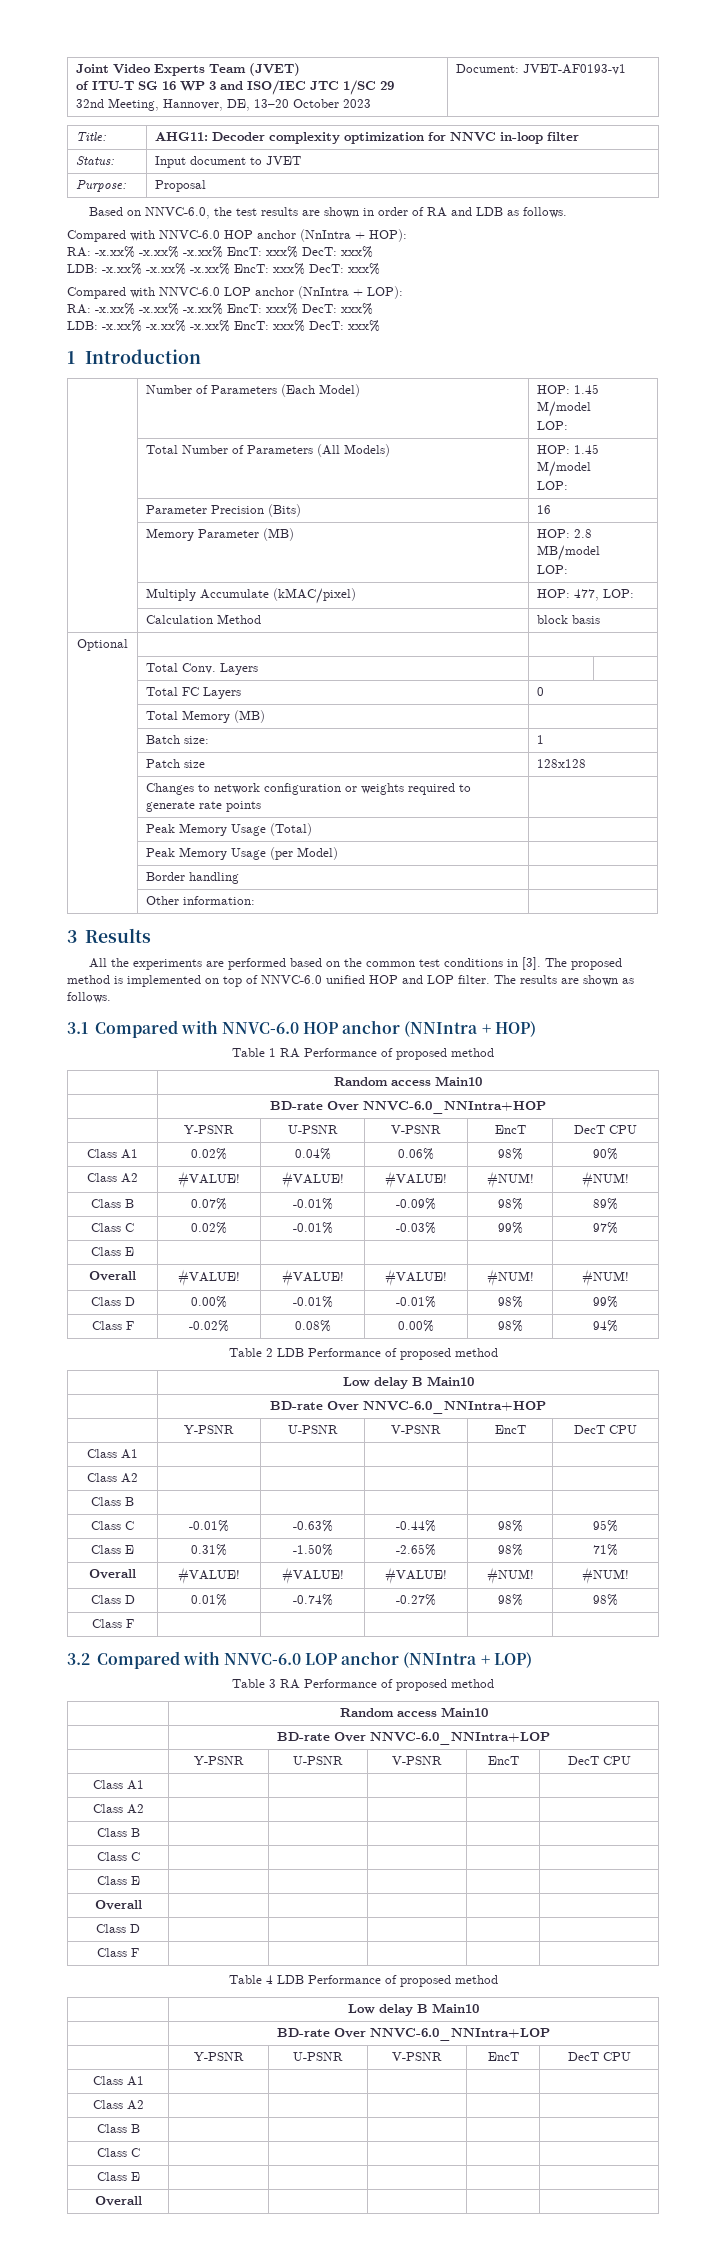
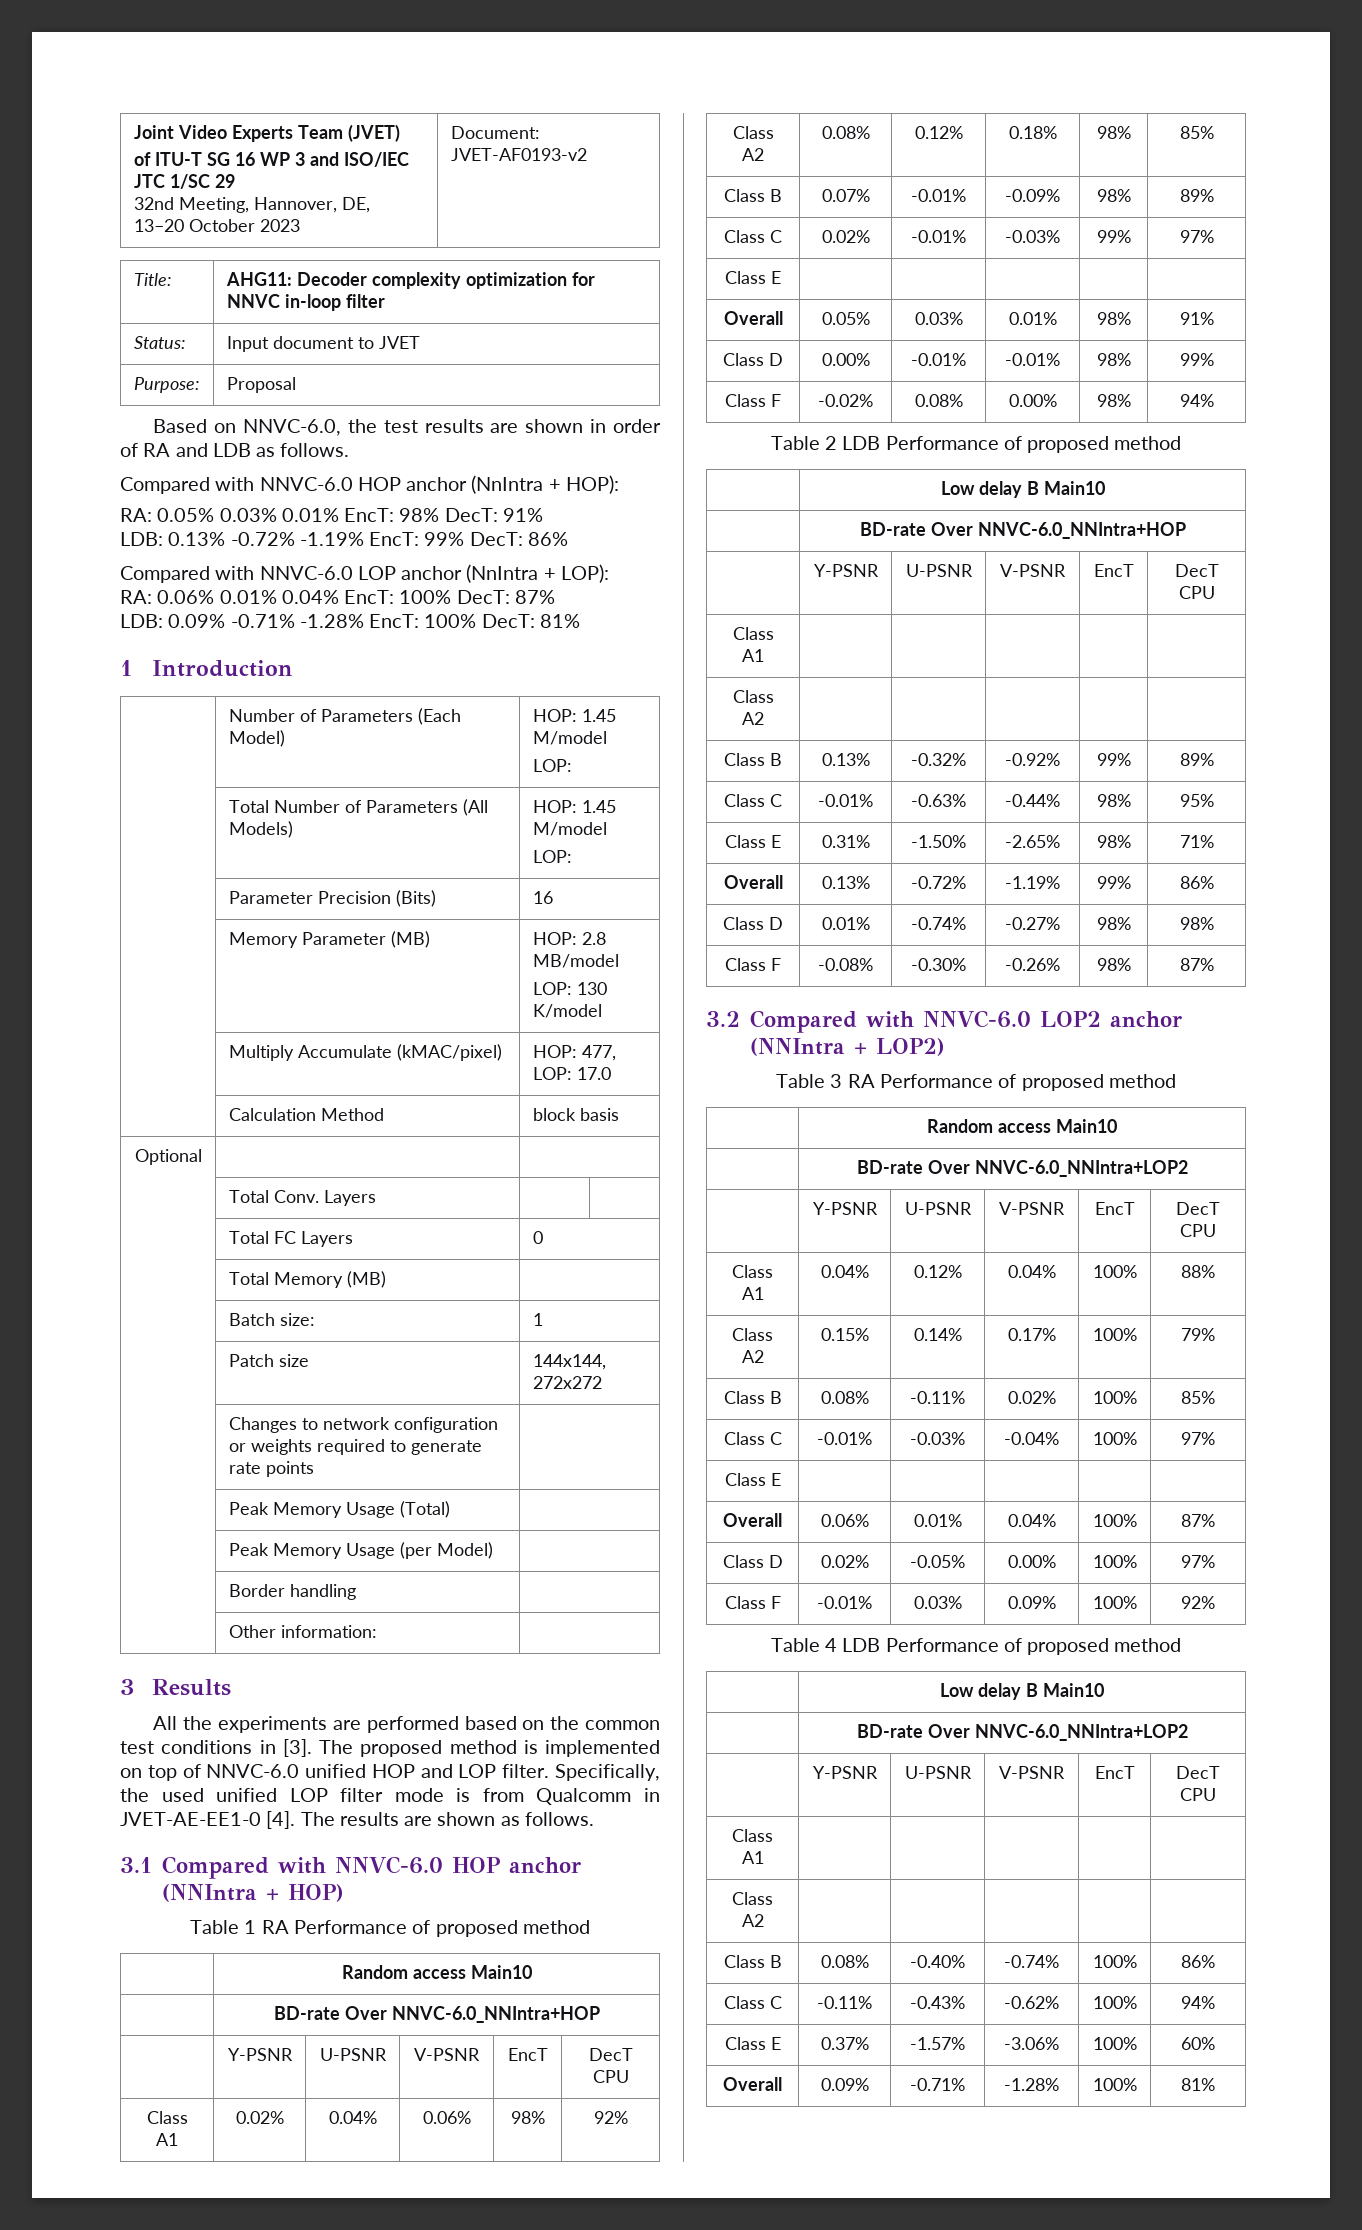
[523,64,627,75] JVET-AF0193-v1 -> [450,148,587,161] JVET-AF0193-v2
[95,246,373,258] [67,263,380,275] -x.xx% -x.xx% -x.xx% EncT: xxx% DecT: xxx% // LDB: -x.xx% -x.xx% -x.xx% EncT: xxx% DecT: xxx% -> [157,508,543,522] [120,532,568,546] 0.05% 0.03% 0.01% EncT: 98% DecT: 91% // LDB: 0.13% -0.72% -1.19% EncT: 99% DecT: 86%
[95,303,373,315] [67,320,380,332] -x.xx% -x.xx% -x.xx% EncT: xxx% DecT: xxx% // LDB: -x.xx% -x.xx% -x.xx% EncT: xxx% DecT: xxx% -> [157,590,555,604] [120,614,580,628] 0.06% 0.01% 0.04% EncT: 100% DecT: 87% // LDB: 0.09% -0.71% -1.28% EncT: 100% DecT: 81%
(569, 569) none -> [576,982,607,995] [532,1004,602,1018] 130 K/model
(635, 593) none -> [576,1067,611,1080] 17.0
[537,759,587,768] 128x128 -> [532,1354,606,1370] [532,1376,602,1389] 144x144, 272x272
(490, 979) none -> [555,1764,660,1781] [120,1788,660,1805] [120,1811,296,1829] Specifically, the used unified LOP filter mode is from Qualcomm in JVET-AE-EE1-0 [4].
[593,1148,618,1160] [87,1173,138,1183] [178,1171,240,1188] [281,1171,344,1188] [385,1171,447,1188] [486,1171,534,1188] [582,1171,629,1188] 90% // Class A2 | #VALUE! | #VALUE! | #VALUE! | #NUM! | #NUM! -> [593,2111,628,2124] [732,126,774,139] [742,148,764,161] [821,126,870,139] [914,126,963,139] [1008,126,1057,139] [1096,126,1131,139] [1179,126,1214,139] 92% // Class A2 | 0.08% | 0.12% | 0.18% | 98% | 85%
[178,1269,240,1286] [281,1269,344,1286] [385,1269,447,1286] [486,1269,534,1286] [582,1269,629,1286] #VALUE! | #VALUE! | #VALUE! | #NUM! | #NUM! -> [821,312,870,325] [914,312,963,325] [1008,312,1057,325] [1096,312,1131,325] [1179,312,1214,325] 0.05% | 0.03% | 0.01% | 98% | 91%
(134, 1501) | | | | -> [821,753,870,766] [911,753,966,766] [1005,753,1060,766] [1096,753,1131,766] [1179,753,1214,766] 0.13% | -0.32% | -0.92% | 99% | 89%
[178,1567,240,1584] [281,1567,344,1584] [385,1567,447,1584] [486,1567,534,1584] [582,1567,629,1584] #VALUE! | #VALUE! | #VALUE! | #NUM! | #NUM! -> [821,876,870,889] [911,876,966,889] [1005,876,1060,889] [1096,876,1131,889] [1179,876,1214,889] 0.13% | -0.72% | -1.19% | 99% | 86%
(134, 1623) | | | | -> [818,958,873,971] [911,958,966,971] [1005,958,1060,971] [1096,958,1131,971] [1179,958,1214,971] -0.08% | -0.30% | -0.26% | 98% | 87%
[305,1651,532,1668] LOP anchor (NNIntra + LOP) -> [1039,1011,1182,1027] [749,1038,945,1056] LOP2 anchor (NNIntra + LOP2)
[370,1732,550,1745] NNVC-6.0_NNIntra+LOP -> [974,1160,1188,1177] [812,1202,878,1215] [904,1202,972,1215] [999,1202,1065,1215] [1094,1202,1135,1215] [1176,1202,1220,1215] [1180,1224,1216,1237] [732,1265,773,1278] [741,1287,764,1300] [820,1265,869,1278] [913,1265,962,1278] [1007,1265,1056,1278] [1092,1265,1137,1278] [1181,1265,1215,1278] [732,1328,773,1341] [741,1350,764,1363] [820,1328,869,1341] [913,1328,962,1341] [1007,1328,1056,1341] [1092,1328,1137,1341] [1181,1328,1215,1341] [723,1391,782,1404] [820,1391,869,1404] [910,1391,965,1404] [1007,1391,1056,1404] [1092,1391,1137,1404] [1181,1391,1215,1404] [723,1432,782,1445] [817,1432,872,1445] [910,1432,965,1445] [1004,1432,1059,1445] [1092,1432,1137,1445] [1181,1432,1215,1445] [724,1473,781,1486] [723,1513,782,1527] [820,1514,869,1527] [913,1514,962,1527] [1007,1514,1056,1527] [1092,1514,1137,1527] [1181,1514,1215,1527] [722,1555,783,1568] [820,1555,869,1568] [910,1555,965,1568] [1007,1555,1056,1568] [1092,1555,1137,1568] [1181,1555,1215,1568] [724,1596,781,1609] [817,1596,872,1609] [913,1596,962,1609] [1007,1596,1056,1609] [1092,1596,1137,1609] [1181,1596,1215,1609] [770,1638,1182,1655] [940,1683,1104,1700] [856,1724,1188,1741] NNVC-6.0_NNIntra+LOP2 // | Y-PSNR | U-PSNR | V-PSNR | EncT | DecT CPU // Class A1 | 0.04% | 0.12% | 0.04% | 100% | 88% // Class A2 | 0.15% | 0.14% | 0.17% | 100% | 79% // Class B | 0.08% | -0.11% | 0.02% | 100% | 85% // Class C | -0.01% | -0.03% | -0.04% | 100% | 97% // Class E | | | | | // Overall | 0.06% | 0.01% | 0.04% | 100% | 87% // Class D | 0.02% | -0.05% | 0.00% | 100% | 97% // Class F | -0.01% | 0.03% | 0.09% | 100% | 92% // Table 4 LDB Performance of proposed method // | Low delay B Main10 // | BD-rate Over NNVC-6.0_NNIntra+LOP2
[96,1852,140,1861] [96,1876,140,1885] [94,1900,142,1910] [96,1924,140,1933] [97,1948,139,1957] [228,1975,498,1987] [348,2003,479,2016] [277,2028,550,2041] [193,2052,244,2061] [293,2052,343,2061] [392,2052,442,2061] [487,2052,519,2061] [567,2052,631,2061] [92,2076,144,2086] [92,2100,144,2110] [96,2124,140,2133] [96,2148,140,2157] [96,2172,140,2181] [94,2196,142,2206] | | | | // Class C | | | | | // Class E | | | | | // Overall | | | | | // Class D | | | | | // Class F | | | | | // Table 4 LDB Performance of proposed method // | Low delay B Main10 // | BD-rate Over NNVC-6.0_NNIntra+LOP // | Y-PSNR | U-PSNR | V-PSNR | EncT | DecT CPU // Class A1 | | | | | // Class A2 | | | | | // Class B | | | | | // Class C | | | | | // Class E | | | | | // Overall | | | | | -> [820,1955,869,1968] [910,1955,965,1968] [1004,1955,1059,1968] [1092,1955,1137,1968] [1181,1955,1215,1968] [723,1996,782,2009] [817,1996,872,2009] [910,1996,965,2009] [1004,1996,1059,2009] [1092,1996,1137,2009] [1181,1996,1215,2009] [724,2037,781,2050] [820,2037,869,2050] [910,2037,965,2050] [1004,2037,1059,2050] [1092,2037,1137,2050] [1181,2037,1215,2050] [723,2077,782,2091] [820,2078,869,2091] [910,2078,965,2091] [1004,2078,1059,2091] [1092,2078,1137,2091] [1181,2078,1215,2091] 0.08% | -0.40% | -0.74% | 100% | 86% // Class C | -0.11% | -0.43% | -0.62% | 100% | 94% // Class E | 0.37% | -1.57% | -3.06% | 100% | 60% // Overall | 0.09% | -0.71% | -1.28% | 100% | 81%

